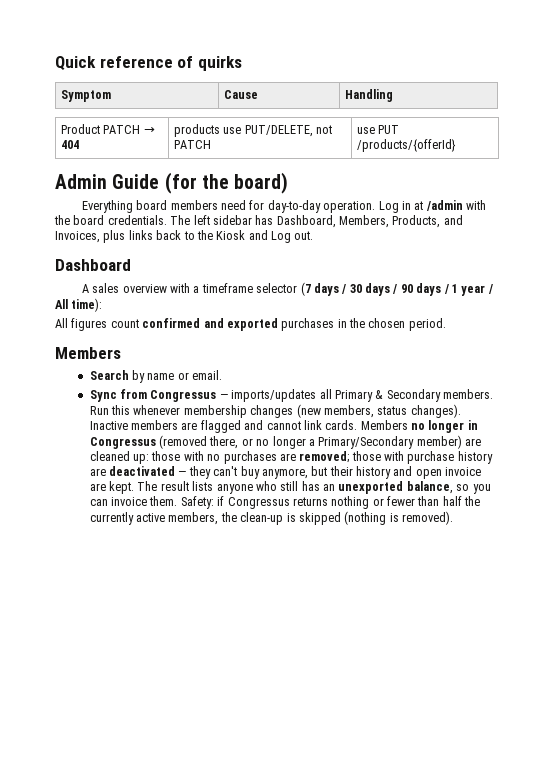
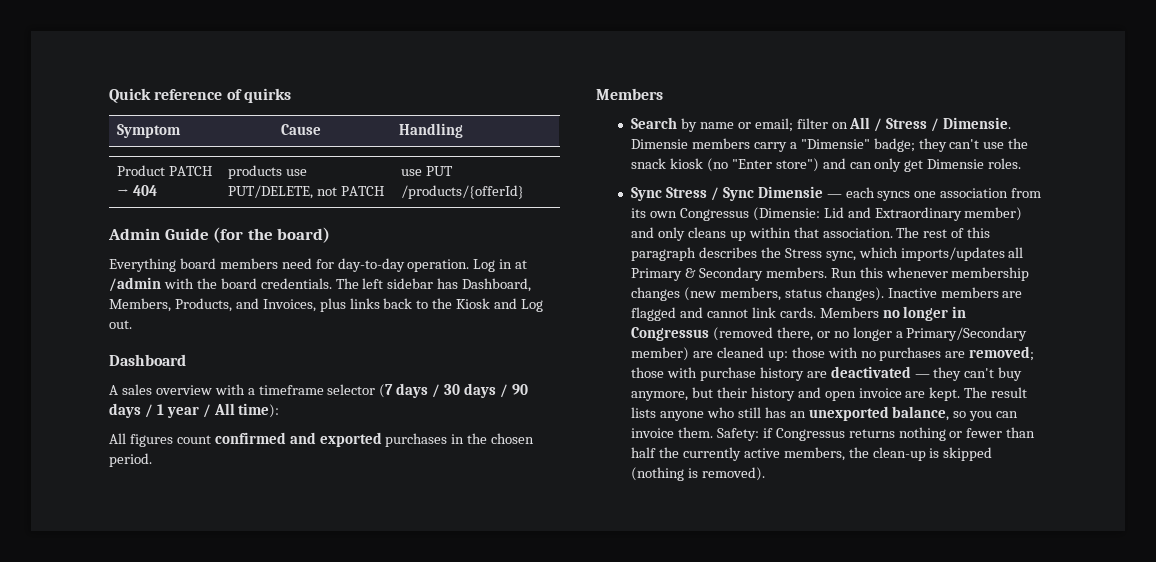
[192,370,223,380] [89,389,228,402] email. // Sync from Congressus — -> [754,117,1012,132] [631,138,1029,152] [631,158,1022,172] [631,186,1042,201] [631,207,1023,221] [631,227,991,241] [631,247,898,261] email; filter on All / Stress / Dimensie. Dimensie members carry a "Dimensie" badge; they can't use the snack kiosk (no "Enter store") and can only get Dimensie roles. // Sync Stress / Sync Dimensie — each syncs one association from its own Congressus (Dimensie: Lid and Extraordinary member) and only cleans up within that association. The rest of this paragraph describes the Stress sync, which

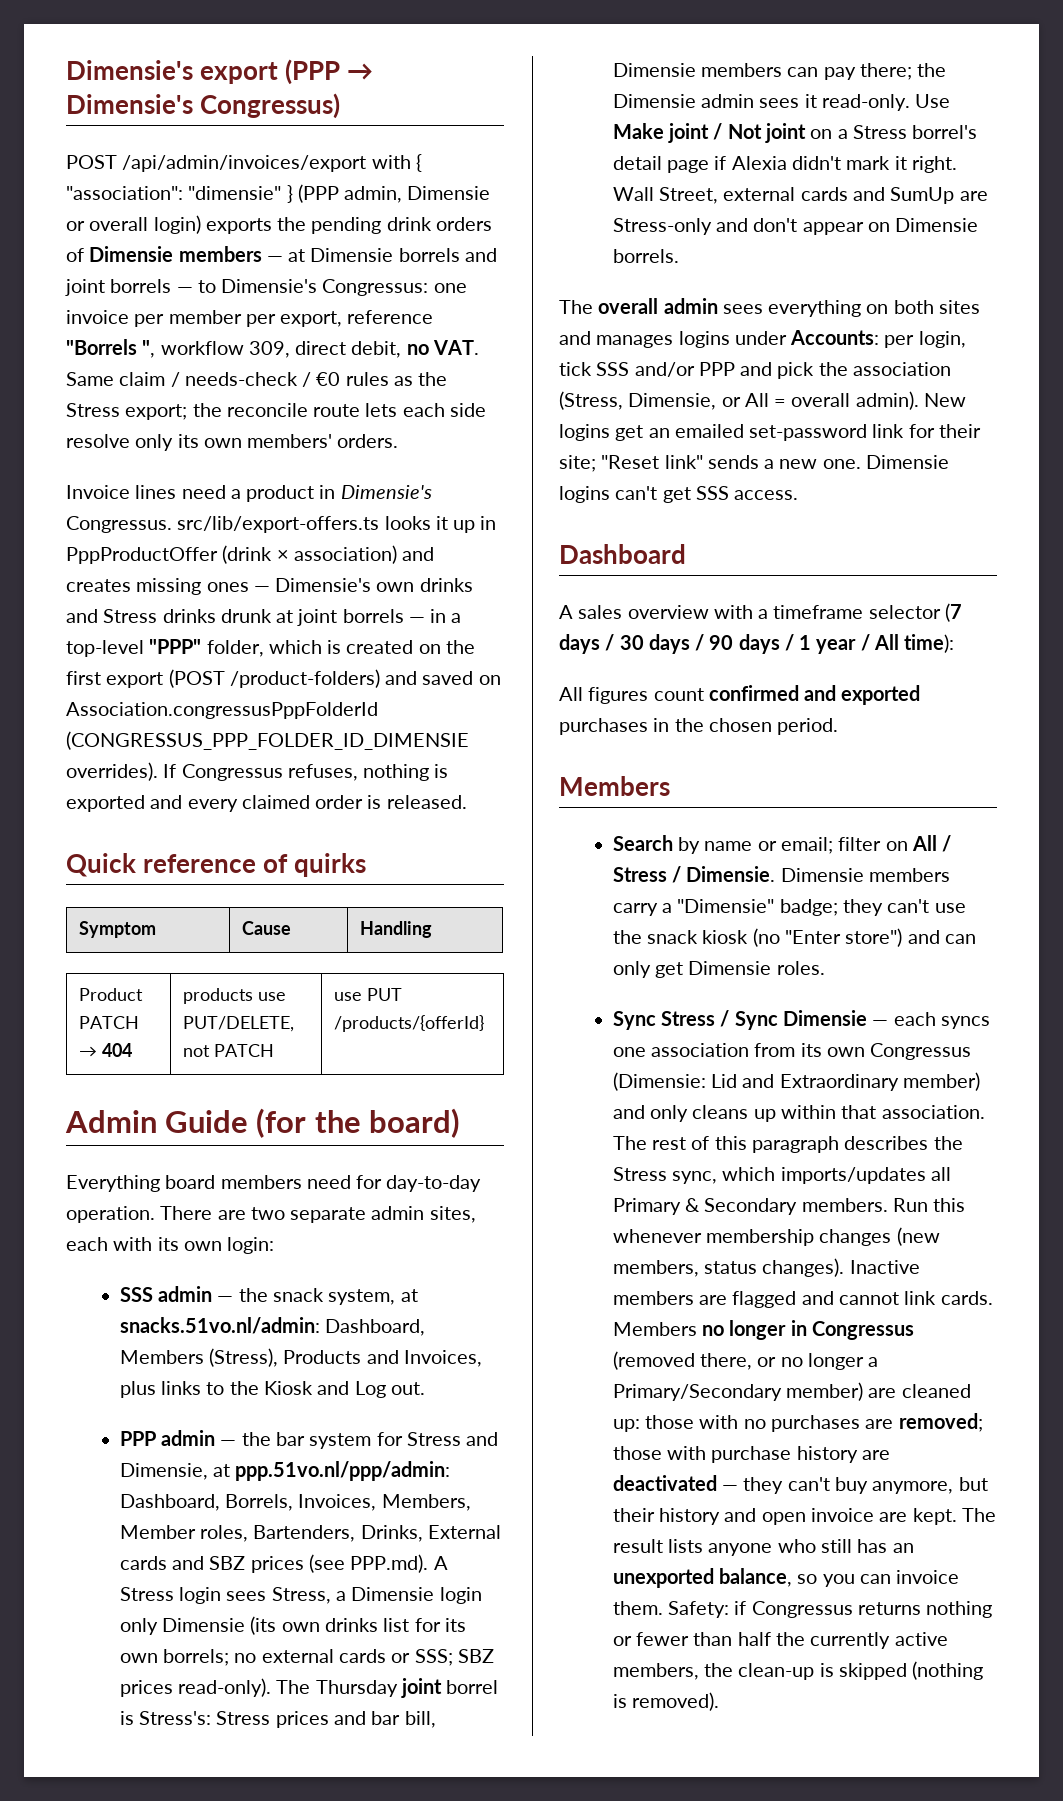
(109, 95) none -> [66,59,374,85] [66,93,341,119] [66,154,422,172] [66,184,491,203] [66,215,492,234] [66,246,497,262] [65,279,467,296] [66,310,434,327] [66,339,479,358] [66,372,448,387] [66,403,486,420] [66,434,399,451] [66,485,432,502] [66,516,497,533] [66,545,435,564] [66,578,473,595] [66,609,462,626] [66,639,475,657] [66,669,501,688] [66,702,378,719] [66,731,469,750] [66,762,449,781] [66,795,467,812] Dimensie's export (PPP → Dimensie's Congressus) // POST /api/admin/invoices/export with { "association": "dimensie" } (PPP admin, Dimensie or overall login) exports the pending drink orders of Dimensie members — at Dimensie borrels and joint borrels — to Dimensie's Congressus: one invoice per member per export, reference "Borrels ", workflow 309, direct debit, no VAT. Same claim / needs-check / €0 rules as the Stress export; the reconcile route lets each side resolve only its own members' orders. // Invoice lines need a product in Dimensie's Congressus. src/lib/export-offers.ts looks it up in PppProductOffer (drink × association) and creates missing ones — Dimensie's own drinks and Stress drinks drunk at joint borrels — in a top-level "PPP" folder, which is created on the first export (POST /product-folders) and saved on Association.congressusPppFolderId (CONGRESSUS_PPP_FOLDER_ID_DIMENSIE overrides). If Congressus refuses, nothing is exported and every claimed order is released. //
[473,259,528,272] [109,277,532,292] [109,298,232,312] Log in at /admin with the board credentials. The left sidebar has Dashboard, Members, Products, -> [160,1206,476,1223] [66,1237,275,1254] [119,1286,418,1305] [119,1317,426,1336] [119,1348,362,1367] There are two separate admin sites, each with its own login: // SSS admin — the snack system, at snacks.51vo.nl/admin: Dashboard, Members (Stress), Products
[383,298,413,309] back -> (202, 1388) none
(132, 324) none -> [119,1430,499,1449] [119,1461,451,1481] [119,1494,471,1511] [119,1525,501,1542] [119,1554,448,1573] [119,1587,482,1604] [119,1616,466,1635] [119,1649,494,1666] [119,1678,499,1698] [119,1711,436,1728] [612,63,947,80] [612,94,951,111] [612,123,978,143] [612,156,957,173] [612,187,988,204] [612,218,979,235] [612,249,679,263] [559,298,980,317] [559,330,966,348] [559,362,951,379] [559,391,966,410] [559,424,981,441] [559,455,949,472] [559,486,799,503] // PPP admin — the bar system for Stress and Dimensie, at ppp.51vo.nl/ppp/admin: Dashboard, Borrels, Invoices, Members, Member roles, Bartenders, Drinks, External cards and SBZ prices (see PPP.md). A Stress login sees Stress, a Dimensie login only Dimensie (its own drinks list for its own borrels; no external cards or SSS; SBZ prices read-only). The Thursday joint borrel is Stress's: Stress prices and bar bill, Dimensie members can pay there; the Dimensie admin sees it read-only. Use Make joint / Not joint on a Stress borrel's detail page if Alexia didn't mark it right. Wall Street, external cards and SumUp are Stress-only and don't appear on Dimensie borrels. // The overall admin sees everything on both sites and manages logins under Accounts: per login, tick SSS and/or PPP and pick the association (Stress, Dimensie, or All = overall admin). New logins get an emailed set-password link for their site; "Reset link" sends a new one. Dimensie logins can't get SSS access.

